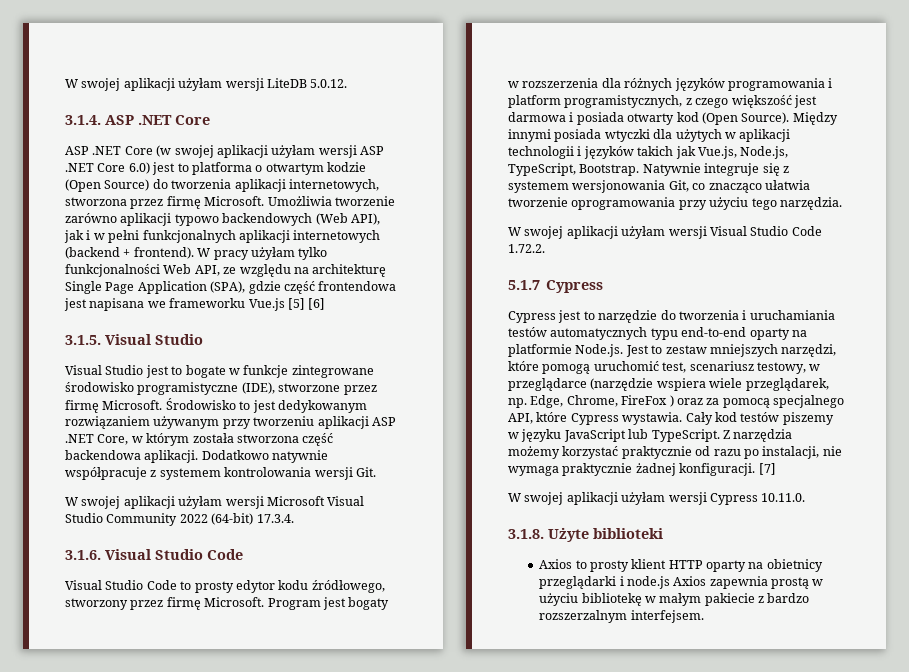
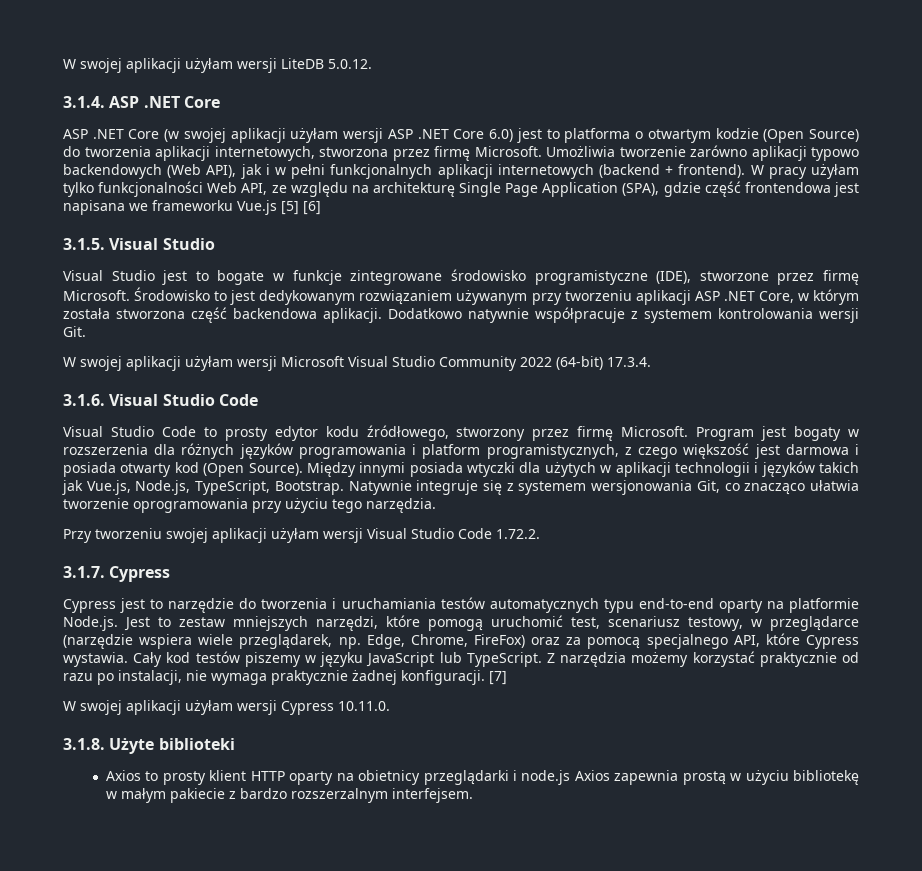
[508,227,521,236] W -> [63,528,162,543] Przy tworzeniu
[508,280,540,290] 5.1.7 -> [63,566,105,578] 3.1.7.
[621,395,674,407] FireFox ) -> [474,634,526,648] FireFox)

